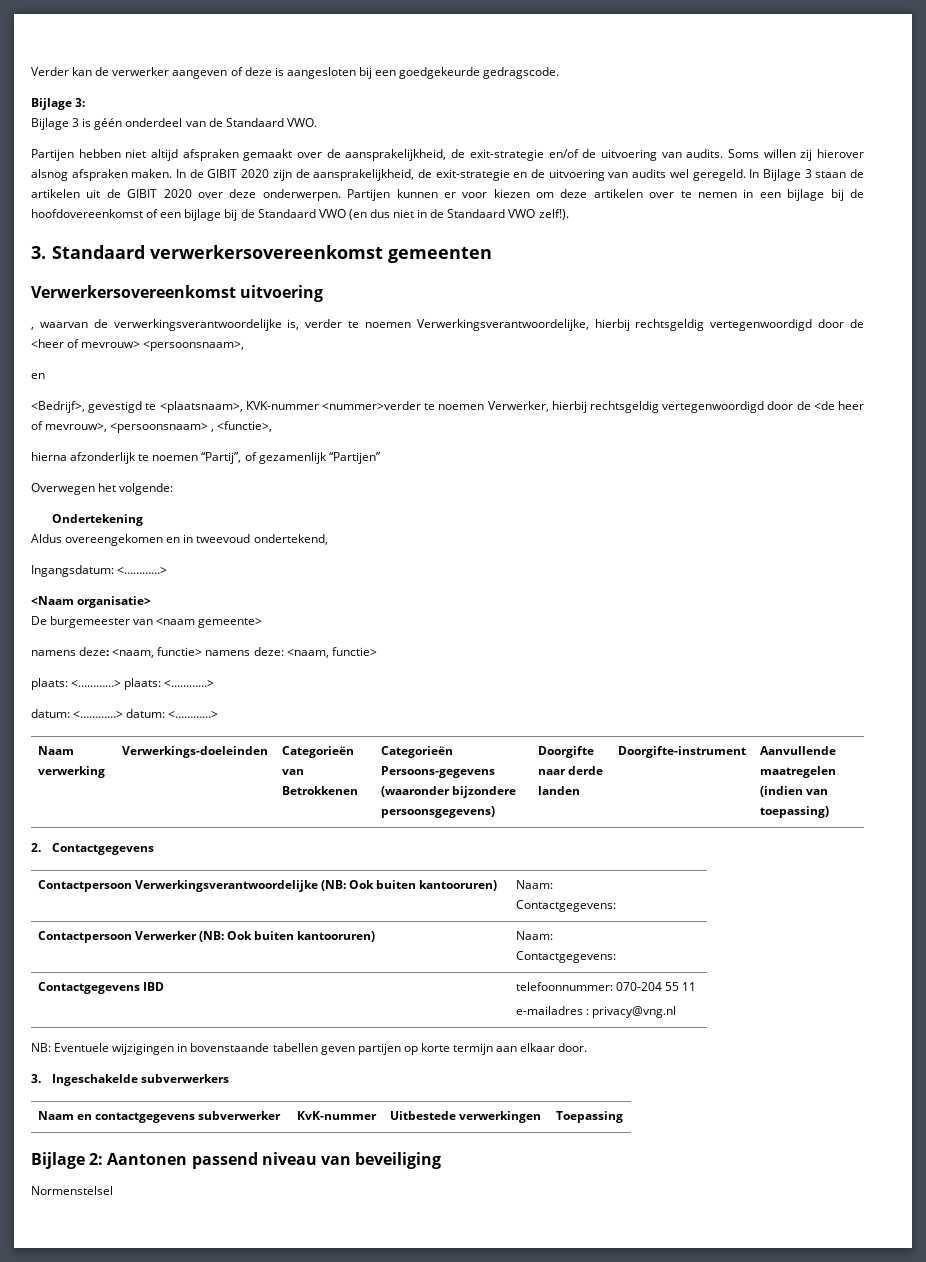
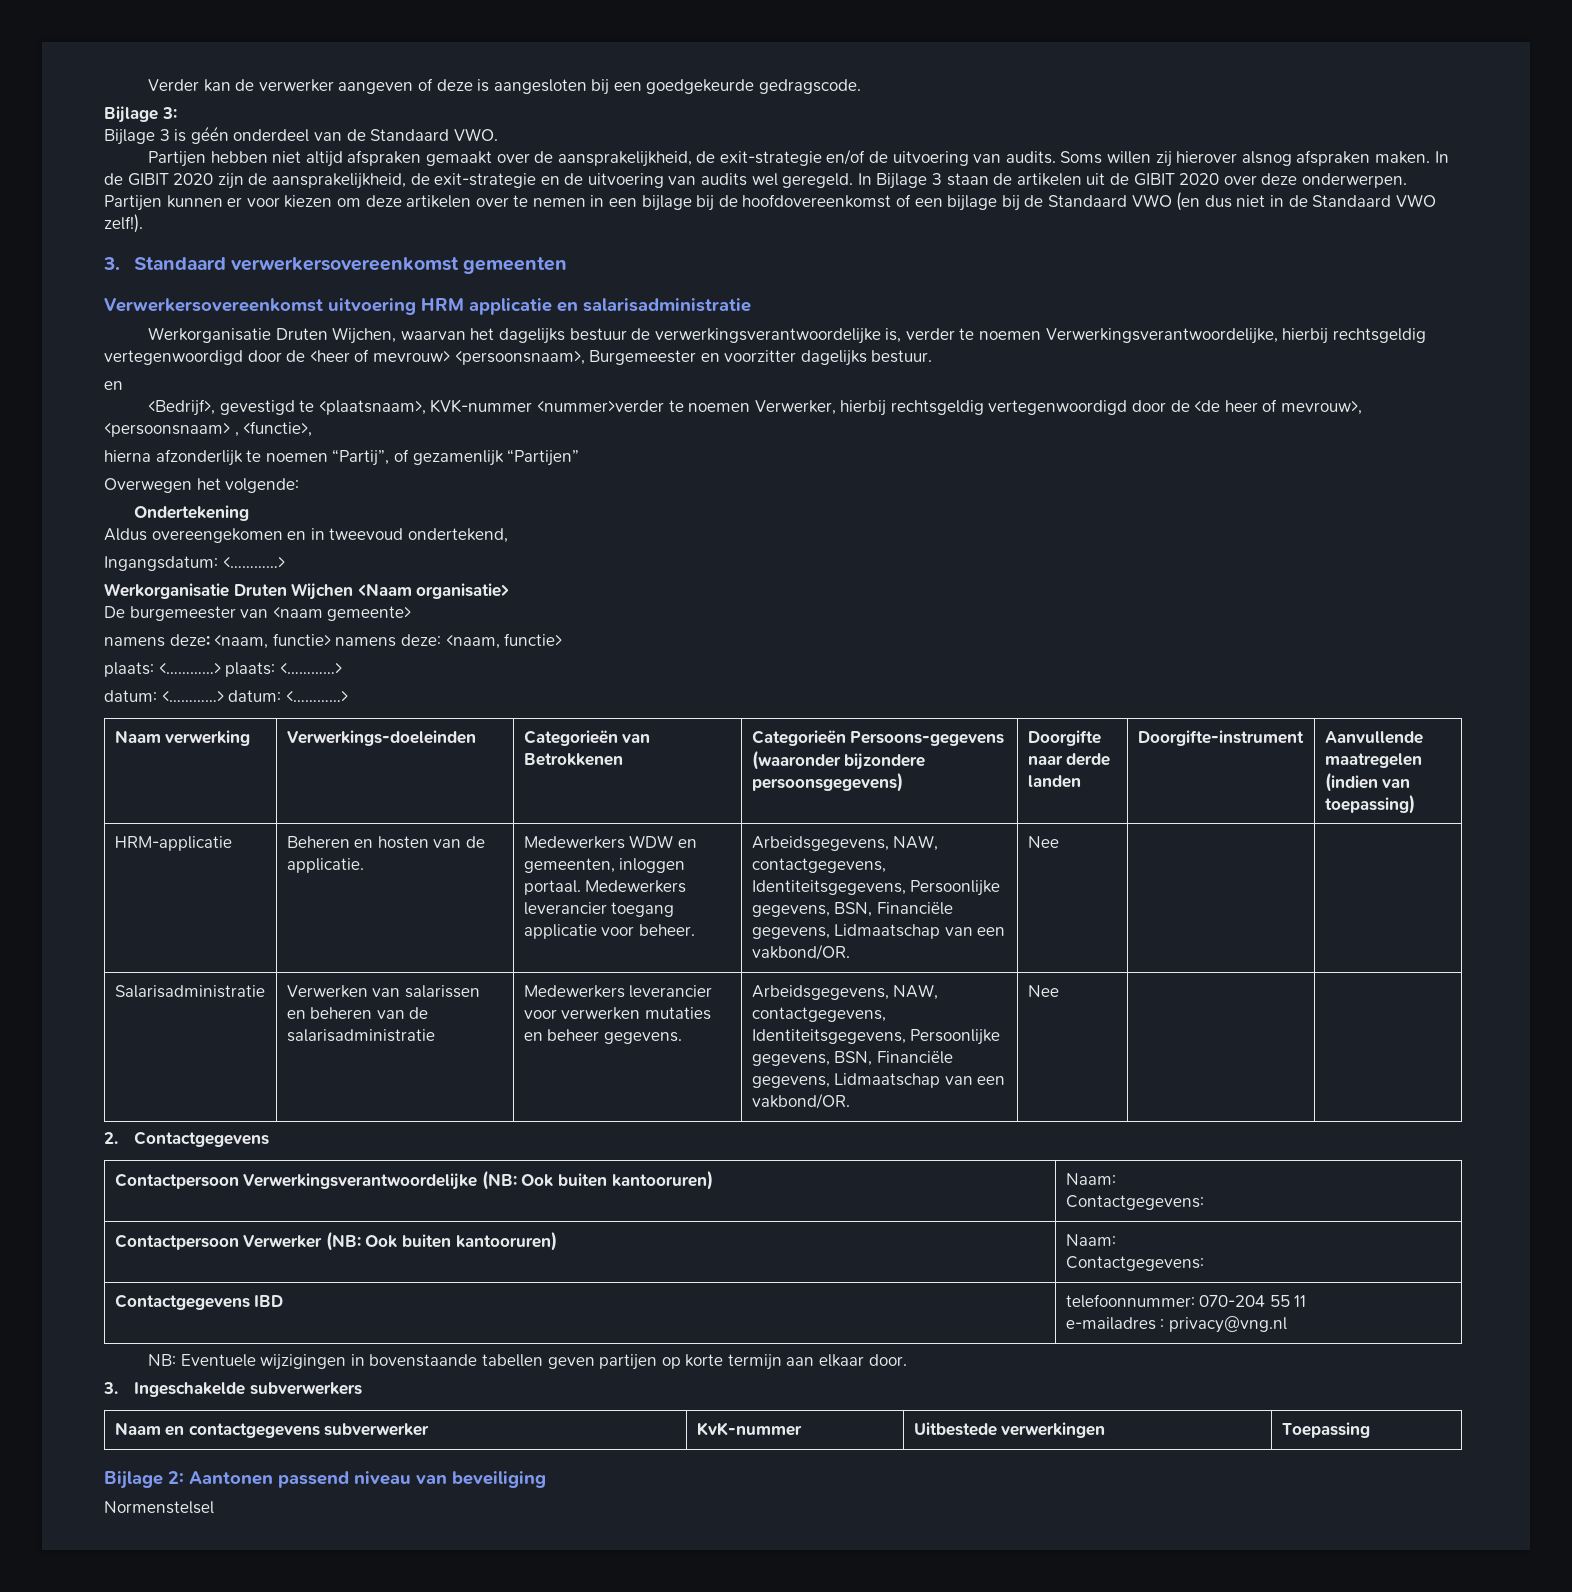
[31,322,88,330] // , waarvan -> [421,298,751,315] [147,327,627,344] HRM applicatie en salarisadministratie // Werkorganisatie Druten Wijchen, waarvan het dagelijks bestuur
(245, 346) none -> [589,350,933,366] Burgemeester en voorzitter dagelijks bestuur.
(168, 570) none -> [104,583,354,600] Werkorganisatie Druten Wijchen
(829, 812) none -> [114,836,232,851] [286,836,486,849] [286,858,364,873] [523,835,697,849] [523,858,686,873] [523,880,687,895] [523,902,675,917] [523,924,695,939] [751,835,939,851] [751,858,886,873] [751,880,1001,896] [751,902,953,917] [751,924,1006,939] [751,944,850,960] [1027,836,1059,848] [114,985,265,998] [286,985,480,998] [286,1007,429,1019] [286,1029,435,1042] [523,985,713,998] [523,1007,711,1020] [523,1029,682,1044] [751,984,939,1000] [751,1007,886,1022] [751,1029,1001,1045] [751,1051,953,1066] [751,1073,1006,1088] [751,1093,850,1109] [1027,985,1059,997] // HRM-applicatie | Beheren en hosten van de applicatie. | Medewerkers WDW en gemeenten, inloggen portaal. Medewerkers leverancier toegang applicatie voor beheer. | Arbeidsgegevens, NAW, contactgegevens, Identiteitsgegevens, Persoonlijke gegevens, BSN, Financiële gegevens, Lidmaatschap van een vakbond/OR. | Nee | | // Salarisadministratie | Verwerken van salarissen en beheren van de salarisadministratie | Medewerkers leverancier voor verwerken mutaties en beheer gegevens. | Arbeidsgegevens, NAW, contactgegevens, Identiteitsgegevens, Persoonlijke gegevens, BSN, Financiële gegevens, Lidmaatschap van een vakbond/OR. | Nee | |

